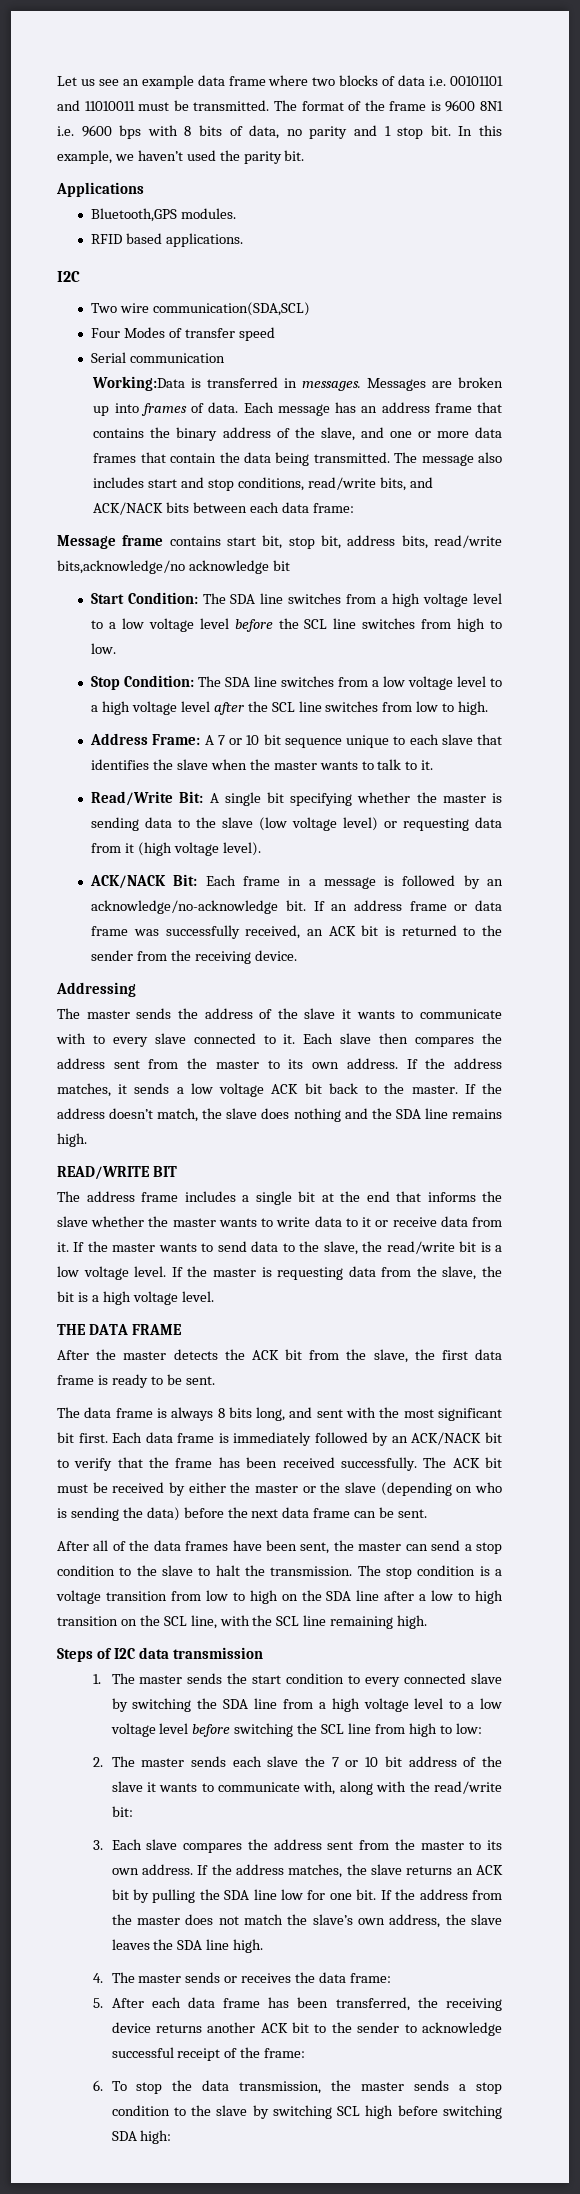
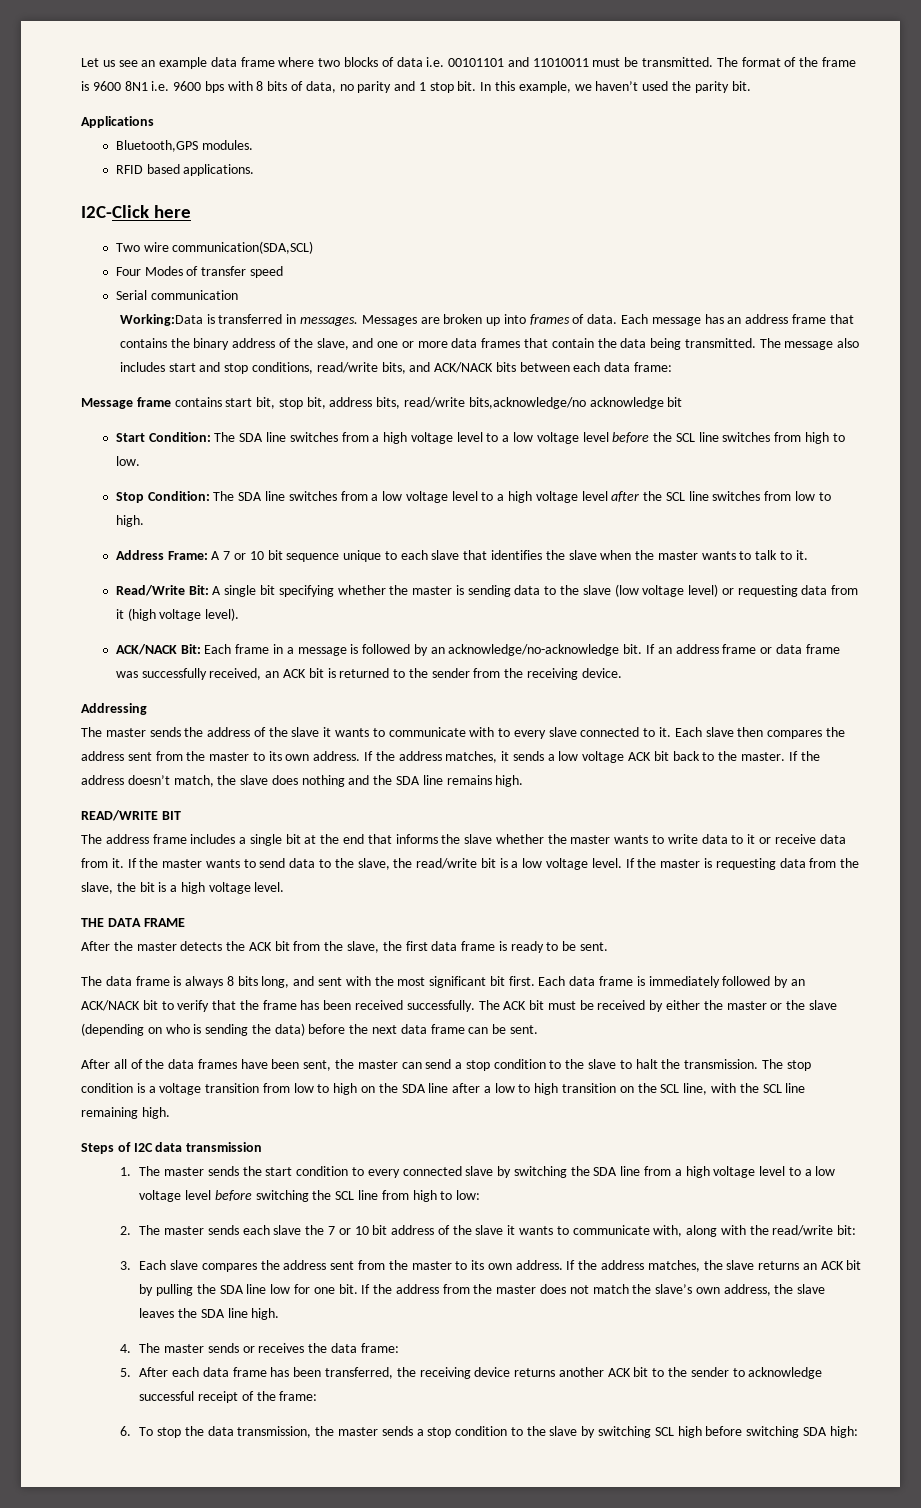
[57,271,80,282] I2C -> [81,205,192,218] I2C-Click here

